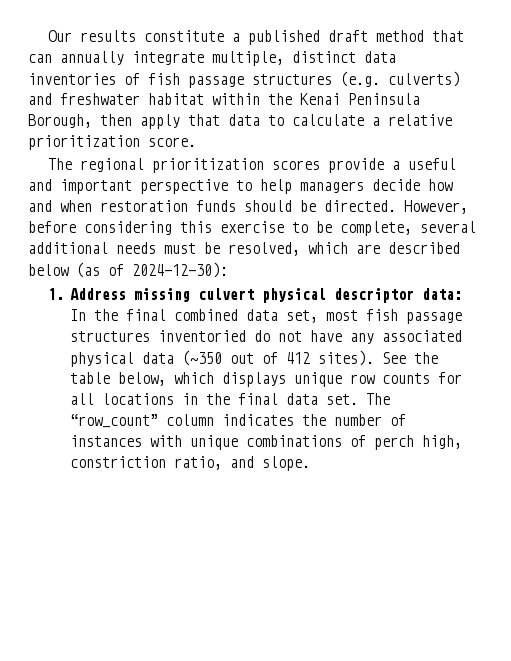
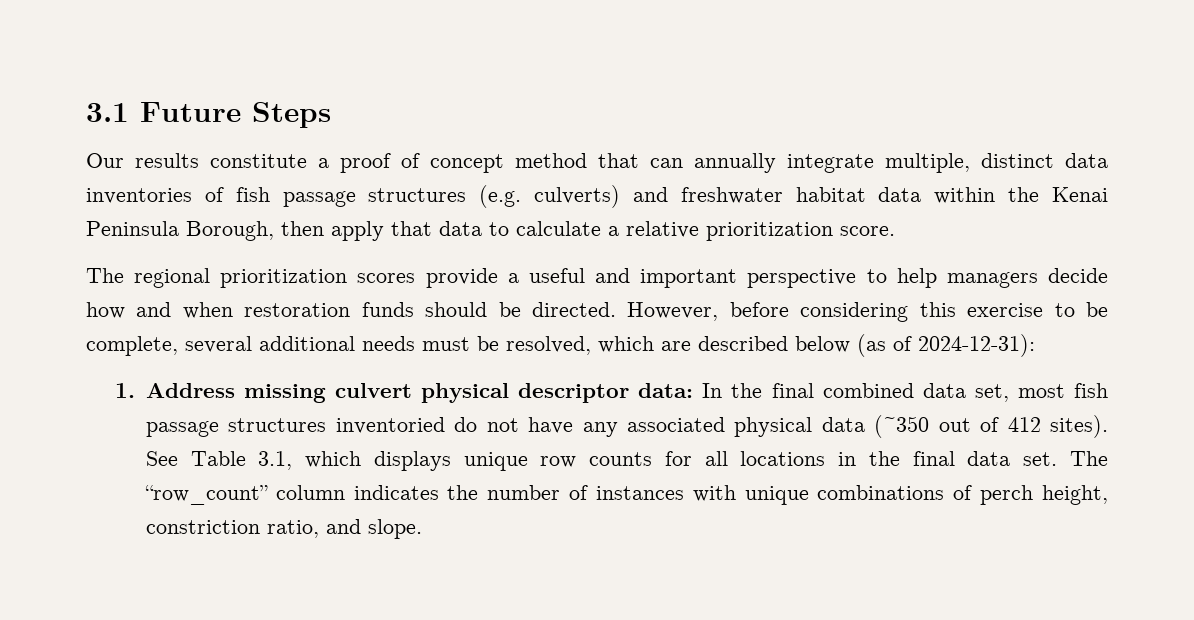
(47, 36) none -> [86,102,331,128] 3.1 Future Steps //
[247,30,368,45] published draft -> [340,153,504,173] proof of concept
(204, 99) none -> [878,187,922,202] data
[132,262,228,278] 2024-12-30): -> [918,334,1035,357] 2024-12-31):
[414,352,439,364] [70,372,167,386] the table below, -> [190,451,293,470] Table 3.1,
[422,435,463,449] high, -> [1042,485,1108,505] height,

